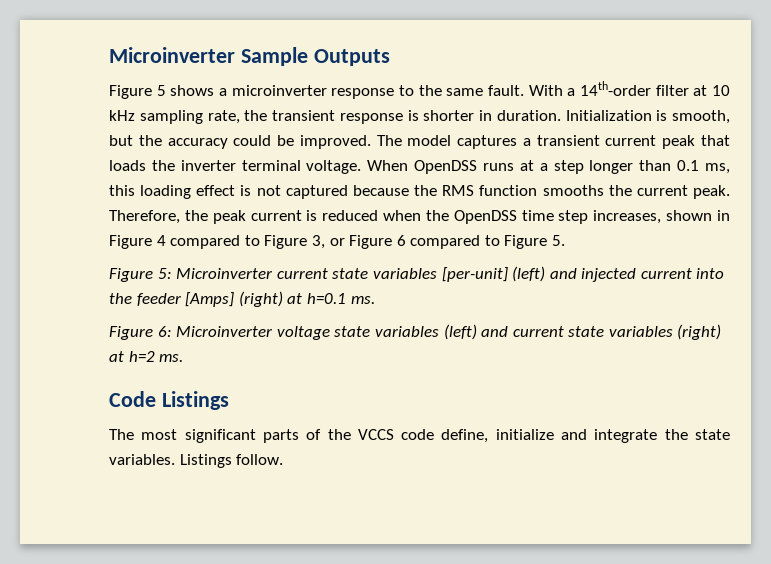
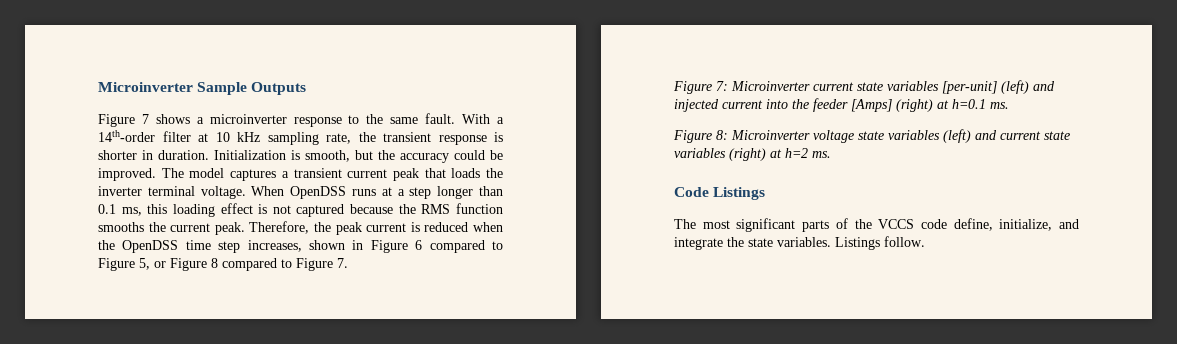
[156,85,166,96] 5 -> [141,114,149,124] 7
[156,235,566,249] [109,268,172,282] 4 compared to Figure 3, or Figure 6 compared to Figure 5. // Figure 5: -> [415,240,503,253] [98,258,348,271] [673,81,728,94] 6 compared to Figure 5, or Figure 8 compared to Figure 7. // Figure 7:
[157,326,172,337] 6: -> [716,130,728,140] 8:
[495,429,554,440] initialize -> [999,219,1053,231] initialize,

